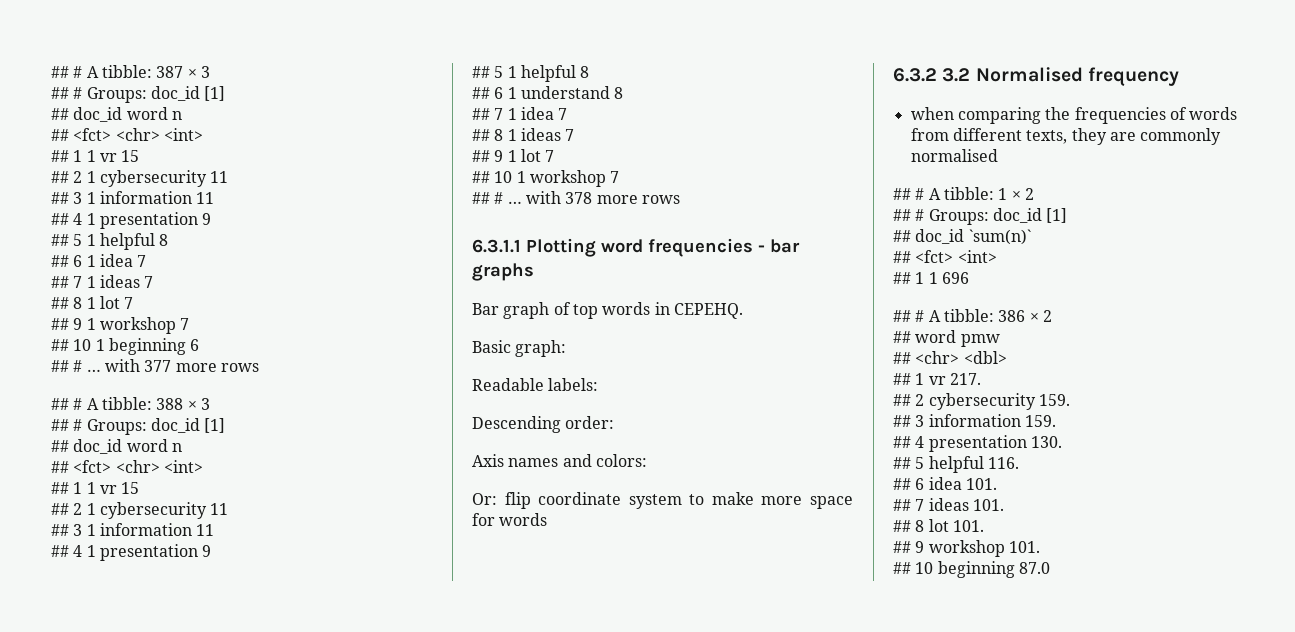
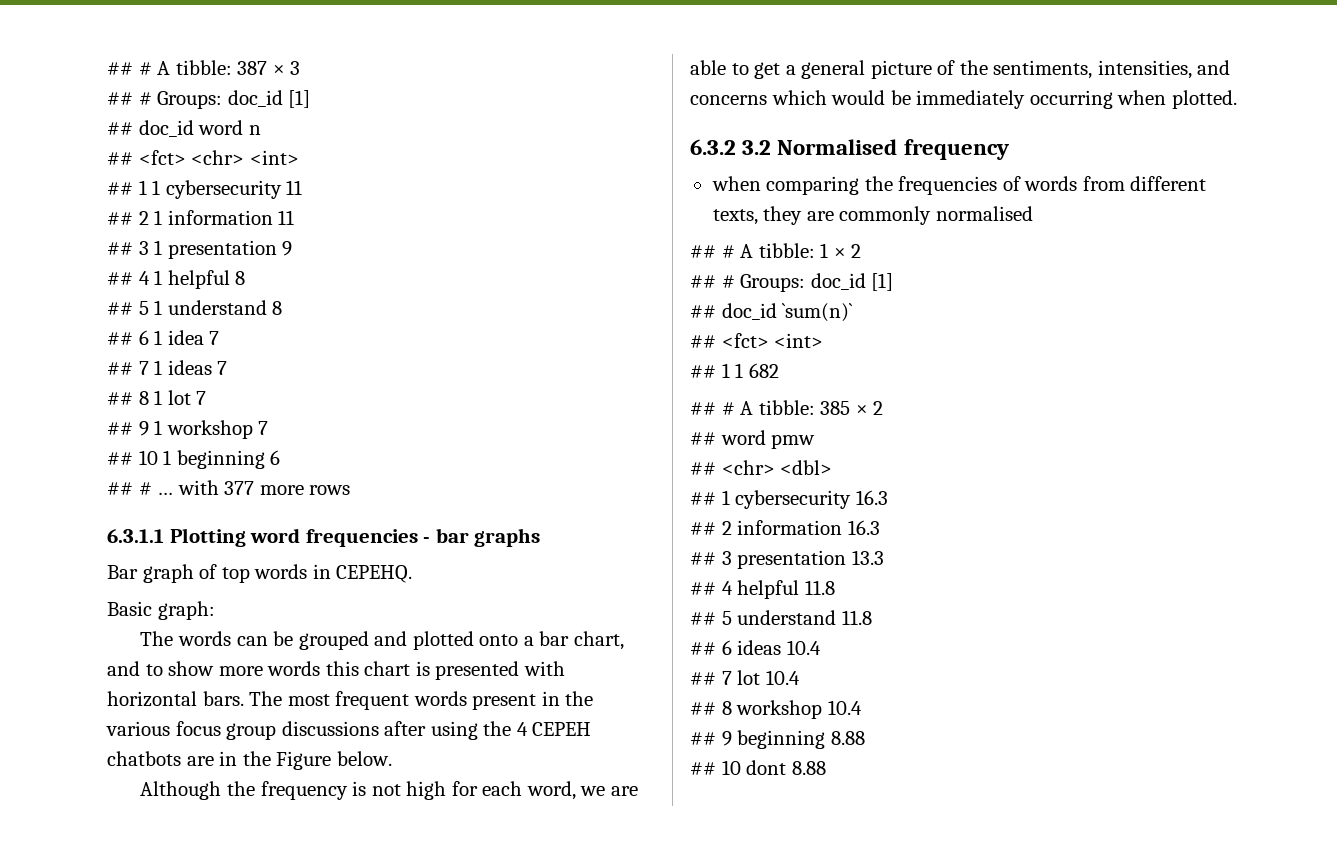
[99,150,140,162] [51,170,229,187] [51,191,215,204] [51,212,212,229] [51,233,155,250] vr 15 // ## 2 1 cybersecurity 11 // ## 3 1 information 11 // ## 4 1 presentation 9 // ## 5 1 helpful -> [165,180,303,199] [107,210,295,225] [107,240,293,259] [107,270,246,289] [107,300,267,315] cybersecurity 11 // ## 2 1 information 11 // ## 3 1 presentation 9 // ## 4 1 helpful 8 // ## 5 1 understand
[51,397,210,410] [51,418,226,435] [51,439,182,454] [51,460,203,473] [51,482,140,494] [51,502,229,519] [51,523,215,536] [51,544,212,561] [472,65,590,82] [472,86,624,99] [472,107,568,120] [472,128,575,141] [472,149,555,162] [472,170,620,187] [472,191,680,204] // ## # A tibble: 388 × 3 // ## # Groups: doc_id [1] // ## doc_id word n // ## <fct> <chr> <int> // ## 1 1 vr 15 // ## 2 1 cybersecurity 11 // ## 3 1 information 11 // ## 4 1 presentation 9 // ## 5 1 helpful 8 // ## 6 1 understand 8 // ## 7 1 idea 7 // ## 8 1 ideas 7 // ## 9 1 lot 7 // ## 10 1 workshop 7 // ## # … with 378 more rows -> (351, 490) none
[472,378,599,391] [472,416,615,433] [472,454,647,467] [472,492,853,509] [472,513,548,526] Readable labels: // Descending order: // Axis names and colors: // Or: flip coordinate system to make more space for words -> [140,631,624,650] [107,661,565,680] [107,691,594,710] [106,721,592,740] [107,751,392,770] [140,781,638,800] [690,60,1231,79] [690,90,1237,109] The words can be grouped and plotted onto a bar chart, and to show more words this chart is presented with horizontal bars. The most frequent words present in the various focus group discussions after using the 4 CEPEH chatbots are in the Figure below. // Although the frequency is not high for each word, we are able to get a general picture of the sentiments, intensities, and concerns which would be immediately occurring when plotted.
[941,272,969,284] [893,309,1026,322] 696 // ## # A tibble: 386 -> [748,363,779,378] [690,400,851,415] 682 // ## # A tibble: 385
[928,373,981,385] [893,393,1070,410] [893,414,1056,427] [893,435,1062,452] [893,456,1019,473] [893,477,997,490] [893,498,1004,511] [893,519,984,532] [893,540,1040,557] [893,561,1050,578] vr 217. // ## 2 cybersecurity 159. // ## 3 information 159. // ## 4 presentation 130. // ## 5 helpful 116. // ## 6 idea 101. // ## 7 ideas 101. // ## 8 lot 101. // ## 9 workshop 101. // ## 10 beginning 87.0 -> [735,490,888,509] [690,520,880,535] [690,550,884,569] [690,580,835,599] [690,610,872,625] [690,640,821,655] [690,670,800,685] [690,700,862,719] [690,730,865,749] [690,760,826,775] cybersecurity 16.3 // ## 2 information 16.3 // ## 3 presentation 13.3 // ## 4 helpful 11.8 // ## 5 understand 11.8 // ## 6 ideas 10.4 // ## 7 lot 10.4 // ## 8 workshop 10.4 // ## 9 beginning 8.88 // ## 10 dont 8.88

